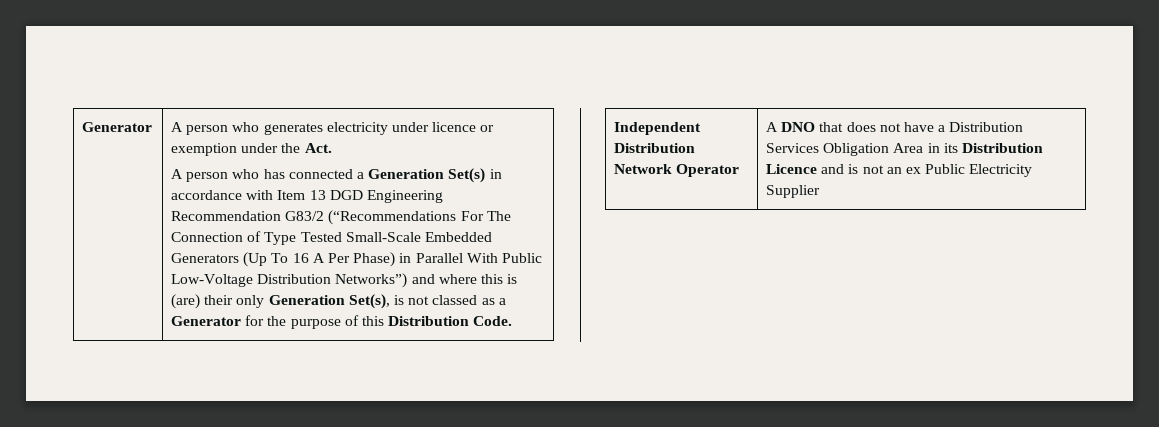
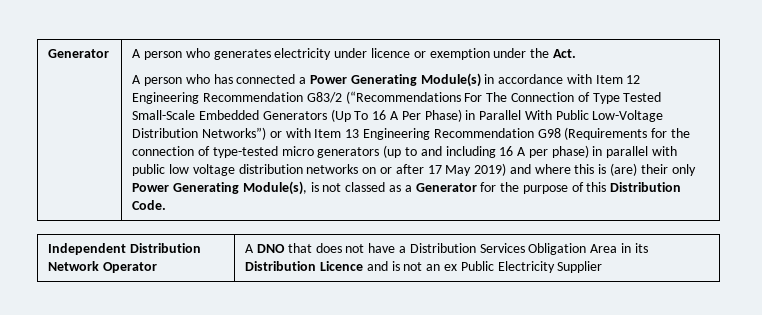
[368,168,486,183] Generation Set(s) -> [310,73,481,87] Power Generating Module(s)
[309,190,363,200] 13 DGD -> [626,75,641,84] 12
(408, 280) none -> [269,127,690,140] [132,145,678,158] [132,163,507,176] or with Item 13 Engineering Recommendation G98 (Requirements for the connection of type-tested micro generators (up to and including 16 A per phase) in parallel with public low voltage distribution networks on or after 17 May 2019)
[268,294,390,309] Generation Set(s), -> [132,181,307,195] Power Generating Module(s),

